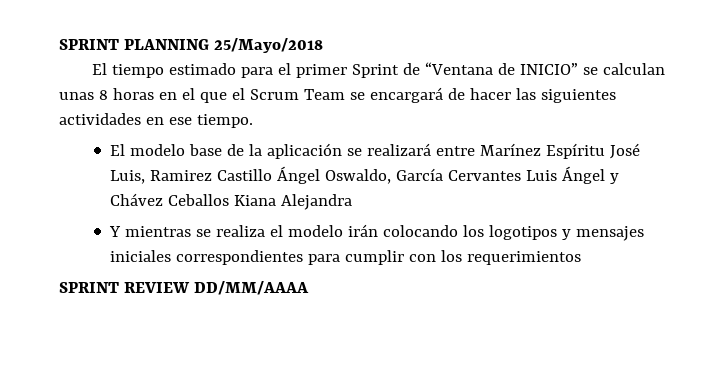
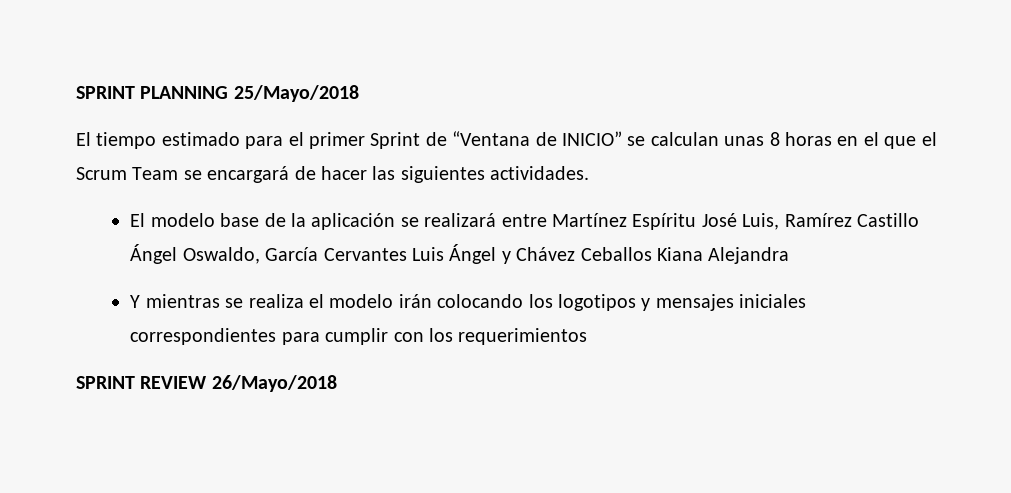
[59,113,253,128] actividades en ese tiempo. -> [490,166,590,180] actividades.
[480,143,542,156] Marínez -> [551,213,627,227] Martínez
[150,170,213,181] Ramirez -> [784,213,852,227] Ramírez
[193,281,309,295] DD/MM/AAAA -> [211,375,337,392] 26/Mayo/2018

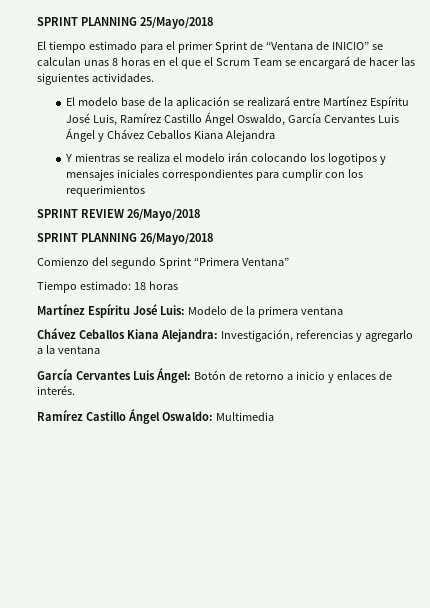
(337, 383) none -> [37,233,213,245] [37,257,289,269] [37,281,178,293] [37,304,343,318] [37,328,413,342] [37,345,100,354] [37,368,392,383] [37,385,75,395] [37,409,274,424] // SPRINT PLANNING 26/Mayo/2018 // Comienzo del segundo Sprint “Primera Ventana” // Tiempo estimado: 18 horas // Martínez Espíritu José Luis: Modelo de la primera ventana // Chávez Ceballos Kiana Alejandra: Investigación, referencias y agregarlo a la ventana // García Cervantes Luis Ángel: Botón de retorno a inicio y enlaces de interés. // Ramírez Castillo Ángel Oswaldo: Multimedia

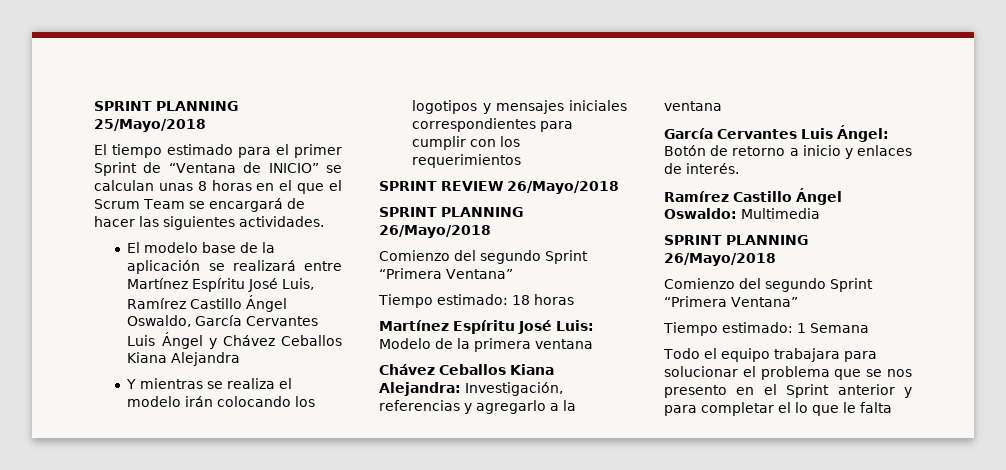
(274, 416) none -> [664,235,808,245] [664,253,776,266] [664,278,873,292] [664,296,798,307] [663,322,869,336] [663,348,877,362] [664,366,912,380] [664,384,912,398] [664,402,892,416] // SPRINT PLANNING 26/Mayo/2018 // Comienzo del segundo Sprint “Primera Ventana” // Tiempo estimado: 1 Semana // Todo el equipo trabajara para solucionar el problema que se nos presento en el Sprint anterior y para completar el lo que le falta

